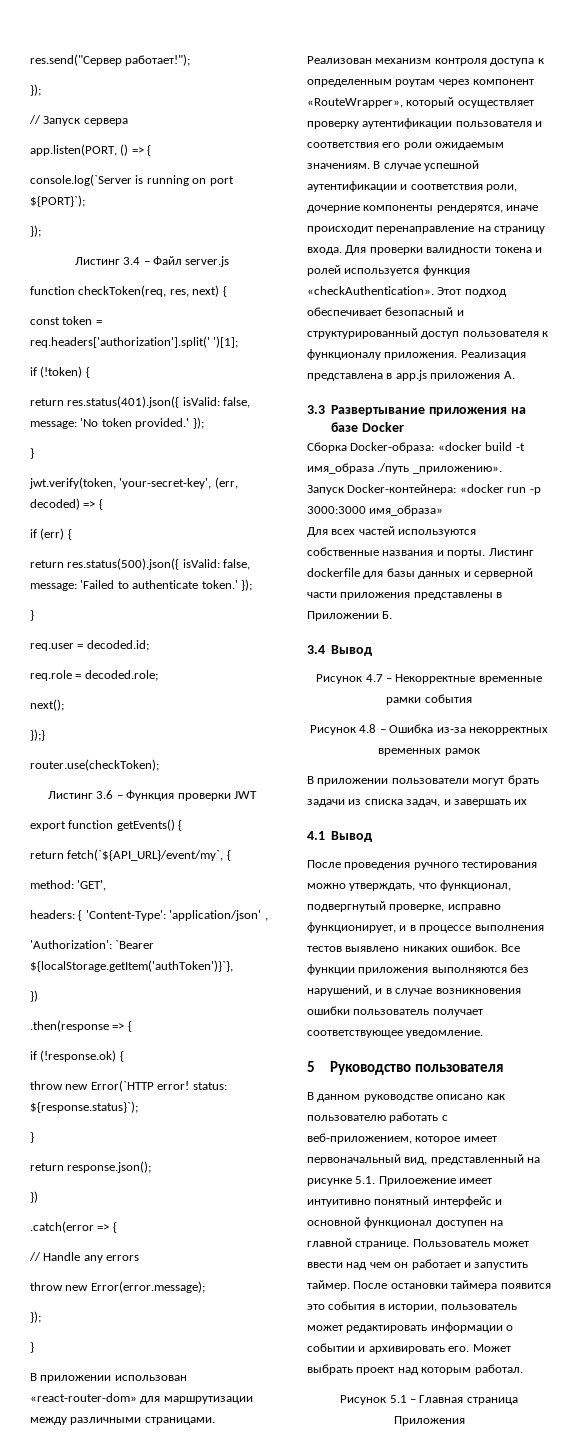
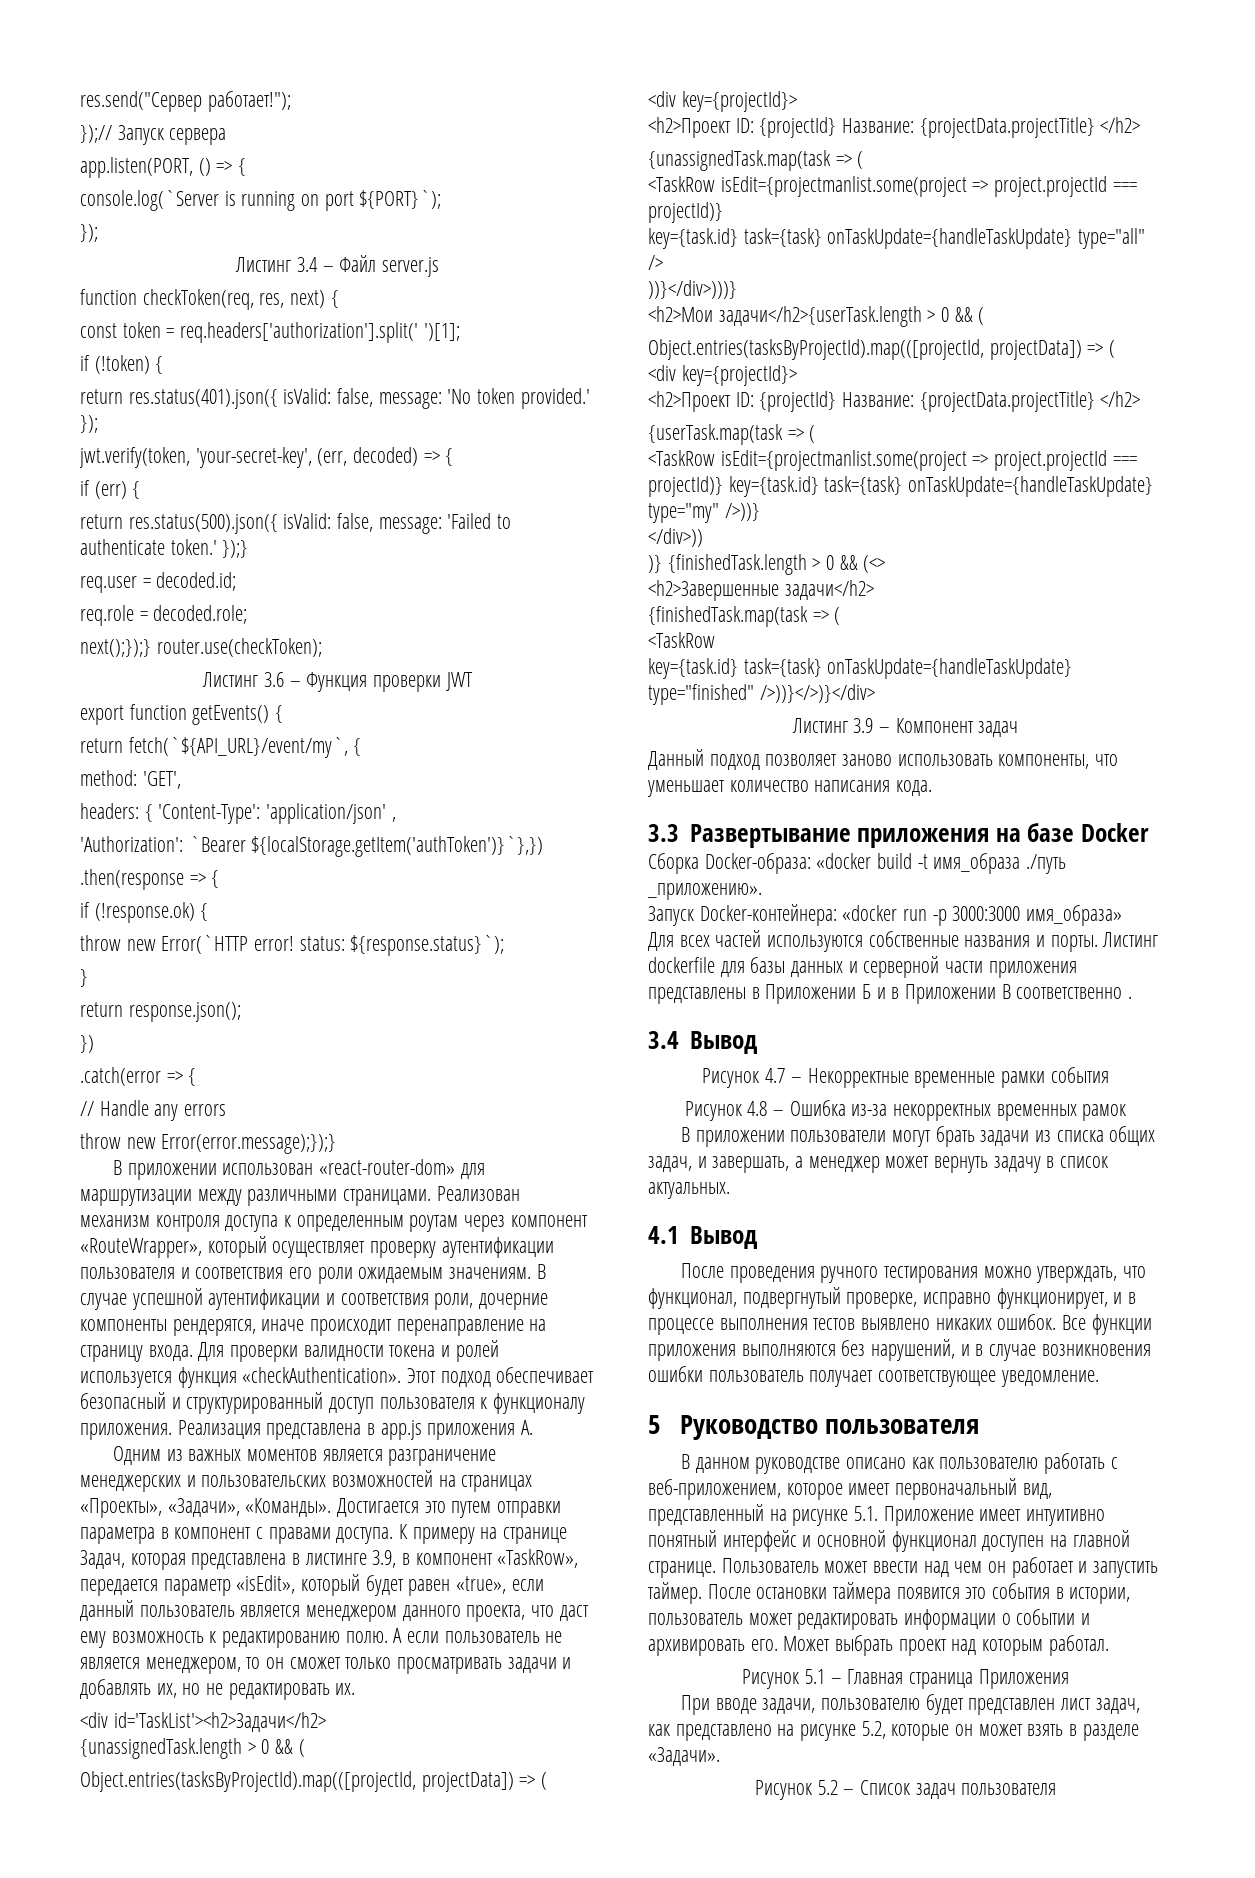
[30,84,41,96] [29,115,41,124] }); // // -> [80,125,112,143] });//
[30,448,34,459] // } -> (98, 424) none
[240,579,252,591] [30,610,34,621] }); // } -> [222,540,249,558] });}
[30,699,64,711] [30,729,45,741] next(); // });} // -> [80,639,151,657] next();});}
[30,960,233,972] [30,990,38,1002] ${localStorage.getItem('authToken')}`}, // }) -> [251,836,544,857] ${localStorage.getItem('authToken')}`},})
[90,1281,205,1293] [30,1311,41,1323] [30,1342,34,1353] Error(error.message); // }); // } -> [161,1134,337,1154] Error(error.message);});}
(515, 375) none -> [112,1446,497,1466] [80,1470,533,1492] [80,1498,562,1518] [80,1524,568,1544] [80,1549,579,1570] [80,1574,544,1596] [80,1600,589,1622] [80,1628,563,1648] [80,1657,572,1674] [80,1679,356,1700] [80,1712,326,1732] [80,1738,305,1759] [80,1771,548,1792] [648,91,797,112] [648,117,1141,138] [648,150,864,171] [648,176,1137,197] [648,202,723,223] [648,228,1145,249] [648,255,663,270] [648,280,737,299] [648,306,985,327] [648,339,1116,360] [648,365,797,386] [648,391,1141,412] [648,424,816,445] [648,450,1137,471] [648,476,1154,497] [648,503,760,523] [648,528,703,547] [648,554,886,575] [648,580,874,601] [648,606,841,627] [648,632,715,648] [648,658,1073,679] [648,684,875,705] [791,718,1019,737] [648,749,1119,770] [647,780,933,797] // Одним из важных моментов является разграничение менеджерских и пользовательских возможностей на страницах «Проекты», «Задачи», «Команды». Достигается это путем отправки параметра в компонент с правами доступа. К примеру на странице Задач, которая представлена в листинге 3.9, в компонент «TaskRow», передается параметр «isEdit», который будет равен «true», если данный пользователь является менеджером данного проекта, что даст ему возможность к редактированию полю. А если пользователь не является менеджером, то он сможет только просматривать задачи и добавлять их, но не редактировать их. // <div id='TaskList'><h2>Задачи</h2> // {unassignedTask.length > 0 && ( // Object.entries(tasksByProjectId).map(([projectId, projectData]) => ( // <div key={projectId}> // <h2>Проект ID: {projectId} Название: {projectData.projectTitle} </h2> // {unassignedTask.map(task => ( // <TaskRow isEdit={projectmanlist.some(project => project.projectId === projectId)} // key={task.id} task={task} onTaskUpdate={handleTaskUpdate} type="all" /> // ))}</div>)))} // <h2>Мои задачи</h2>{userTask.length > 0 && ( // Object.entries(tasksByProjectId).map(([projectId, projectData]) => ( // <div key={projectId}> // <h2>Проект ID: {projectId} Название: {projectData.projectTitle} </h2> // {userTask.map(task => ( // <TaskRow isEdit={projectmanlist.some(project => project.projectId === projectId)} key={task.id} task={task} onTaskUpdate={handleTaskUpdate} type="my" />))} // </div>)) // )} {finishedTask.length > 0 && (<> // <h2>Завершенные задачи</h2> // {finishedTask.map(task => ( // <TaskRow // key={task.id} task={task} onTaskUpdate={handleTaskUpdate} type="finished" />))}</>)}</div> // Листинг 3.9 – Компонент задач // Данный подход позволяет заново использовать компоненты, что уменьшает количество написания кода.
[382,611,393,619] Б. -> [862,984,1133,1004] Б и в Приложении В соответственно .
(403, 802) none -> [1109,1126,1156,1146] общих
[453,799,528,807] завершать их -> [712,1156,1109,1173] [648,1182,730,1199] завершать, а менеджер может вернуть задачу в список актуальных.
[378,1176,456,1186] Прилоежение -> [883,1506,974,1526] Приложение
(465, 1421) none -> [680,1694,1140,1715] [648,1721,1139,1741] [648,1747,720,1766] [754,1780,1057,1800] // При вводе задачи, пользователю будет представлен лист задач, как представлено на рисунке 5.2, которые он может взять в разделе «Задачи». // Рисунок 5.2 – Список задач пользователя

